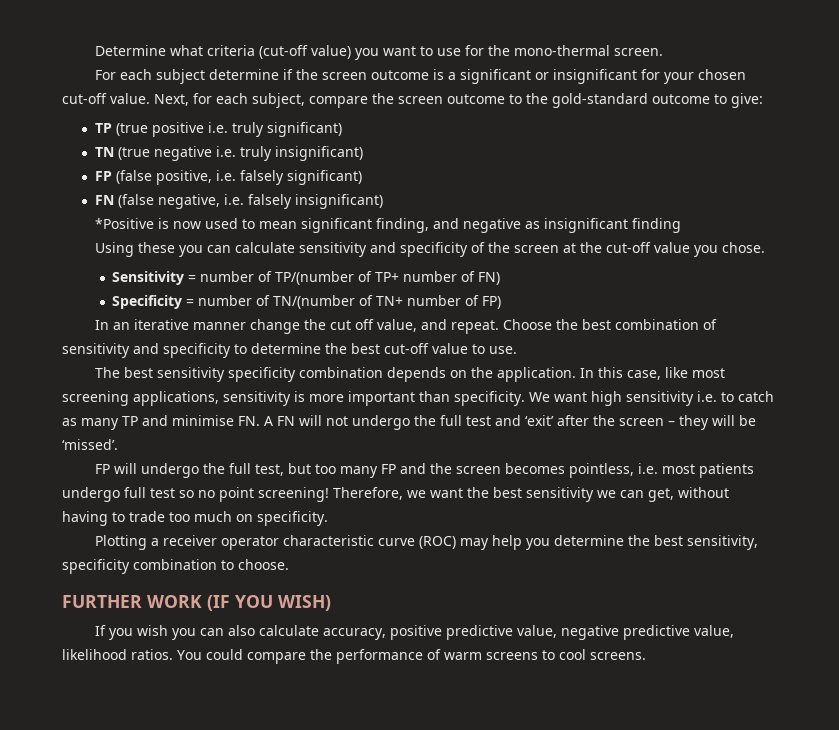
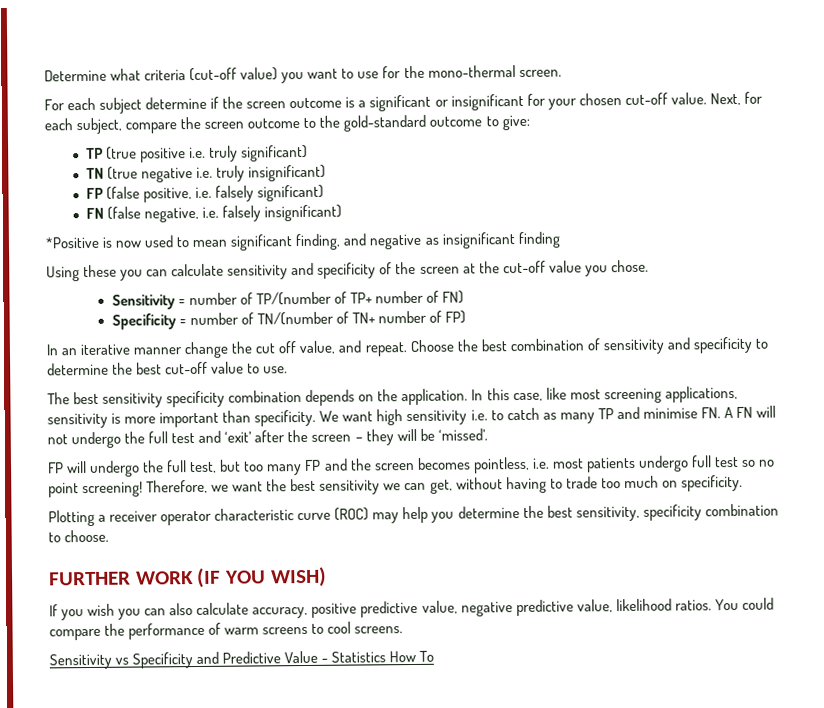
(646, 656) none -> [49,650,435,670] // Sensitivity vs Specificity and Predictive Value - Statistics How To

